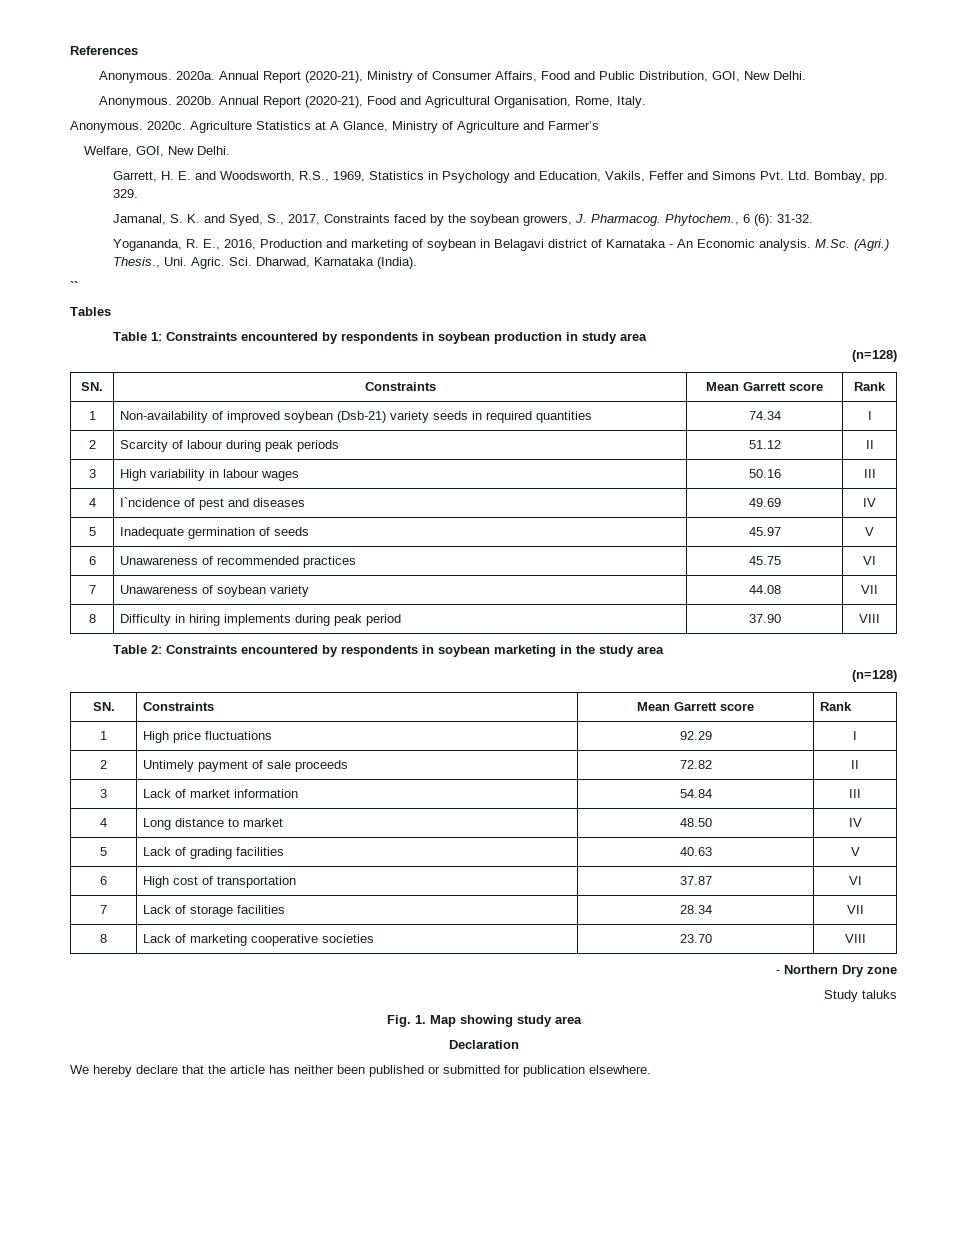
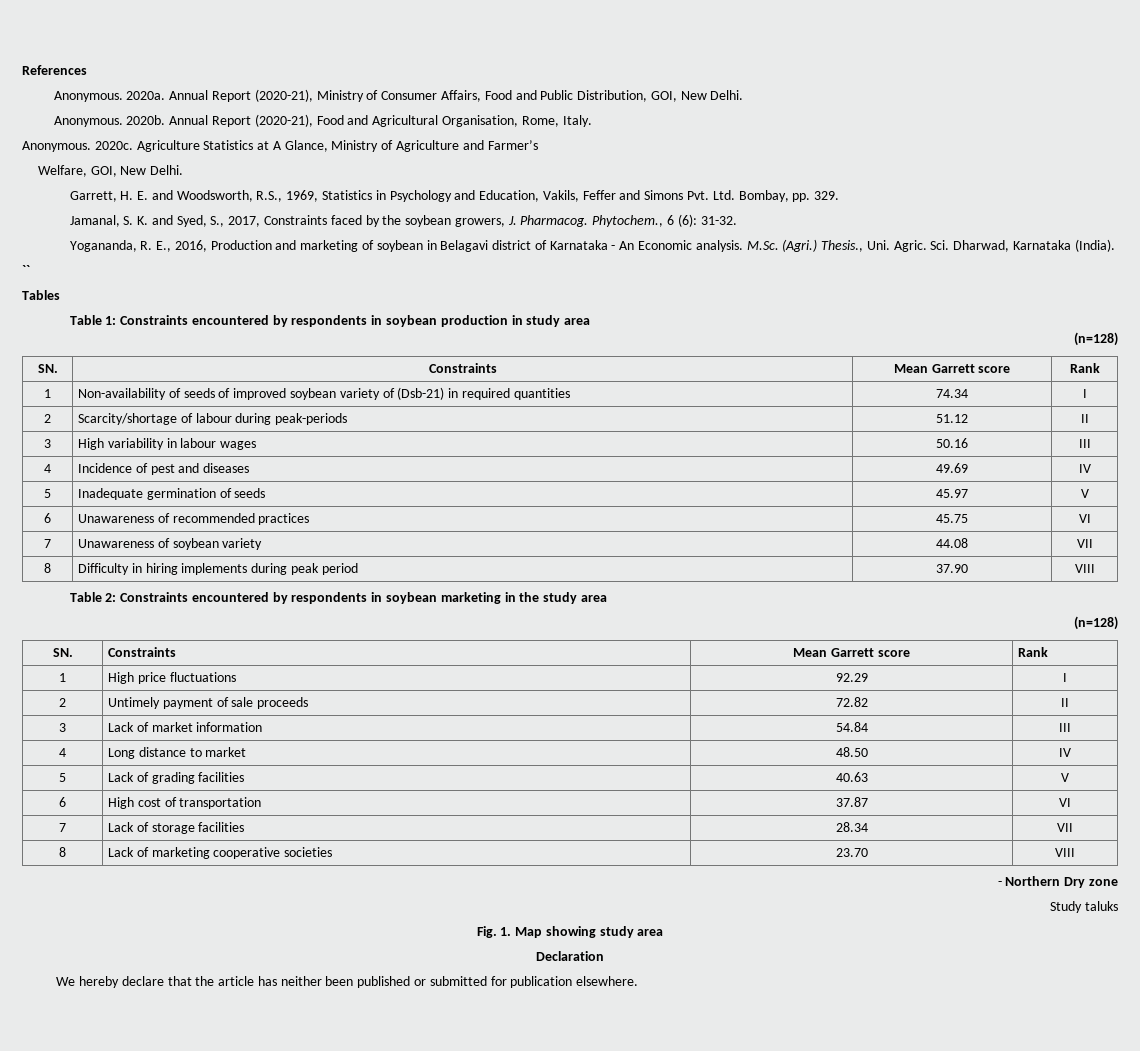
[227,411,469,423] improved soybean (Dsb-21) variety seeds -> [183,387,445,400] seeds of improved soybean variety of (Dsb-21)
[120,440,169,452] Scarcity -> [78,413,178,425] Scarcity/shortage
[265,440,340,452] peak periods -> [275,413,348,425] peak-periods
[120,497,181,507] I`ncidence -> [78,463,133,473] Incidence

